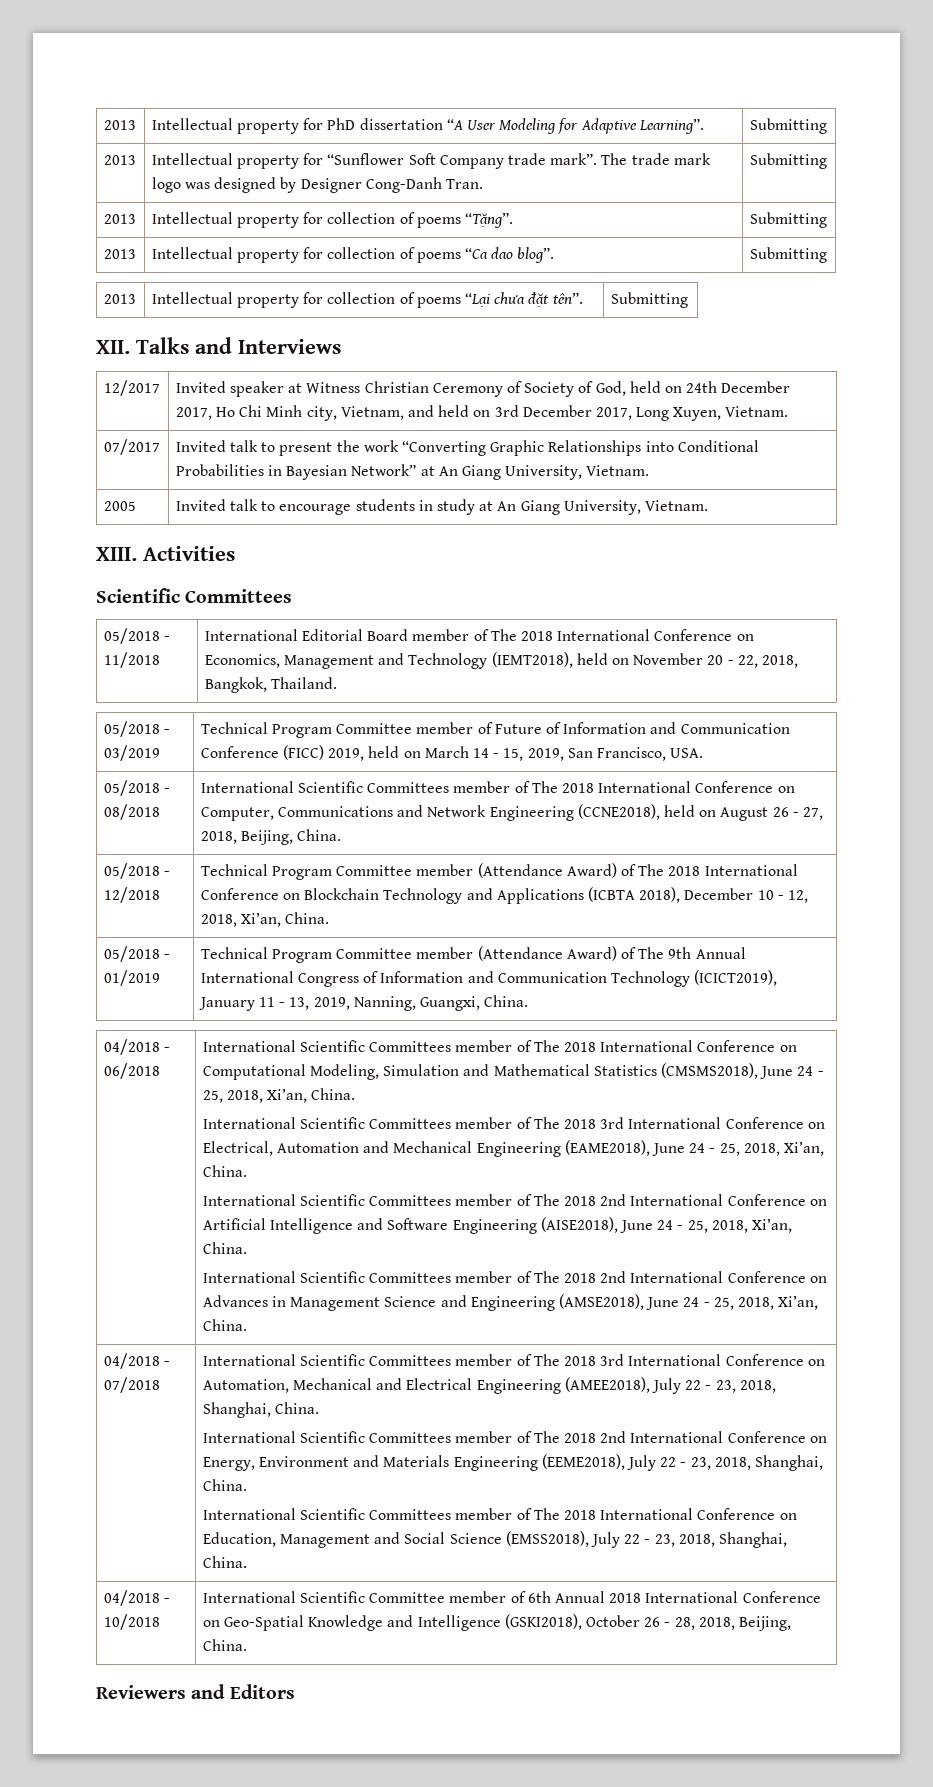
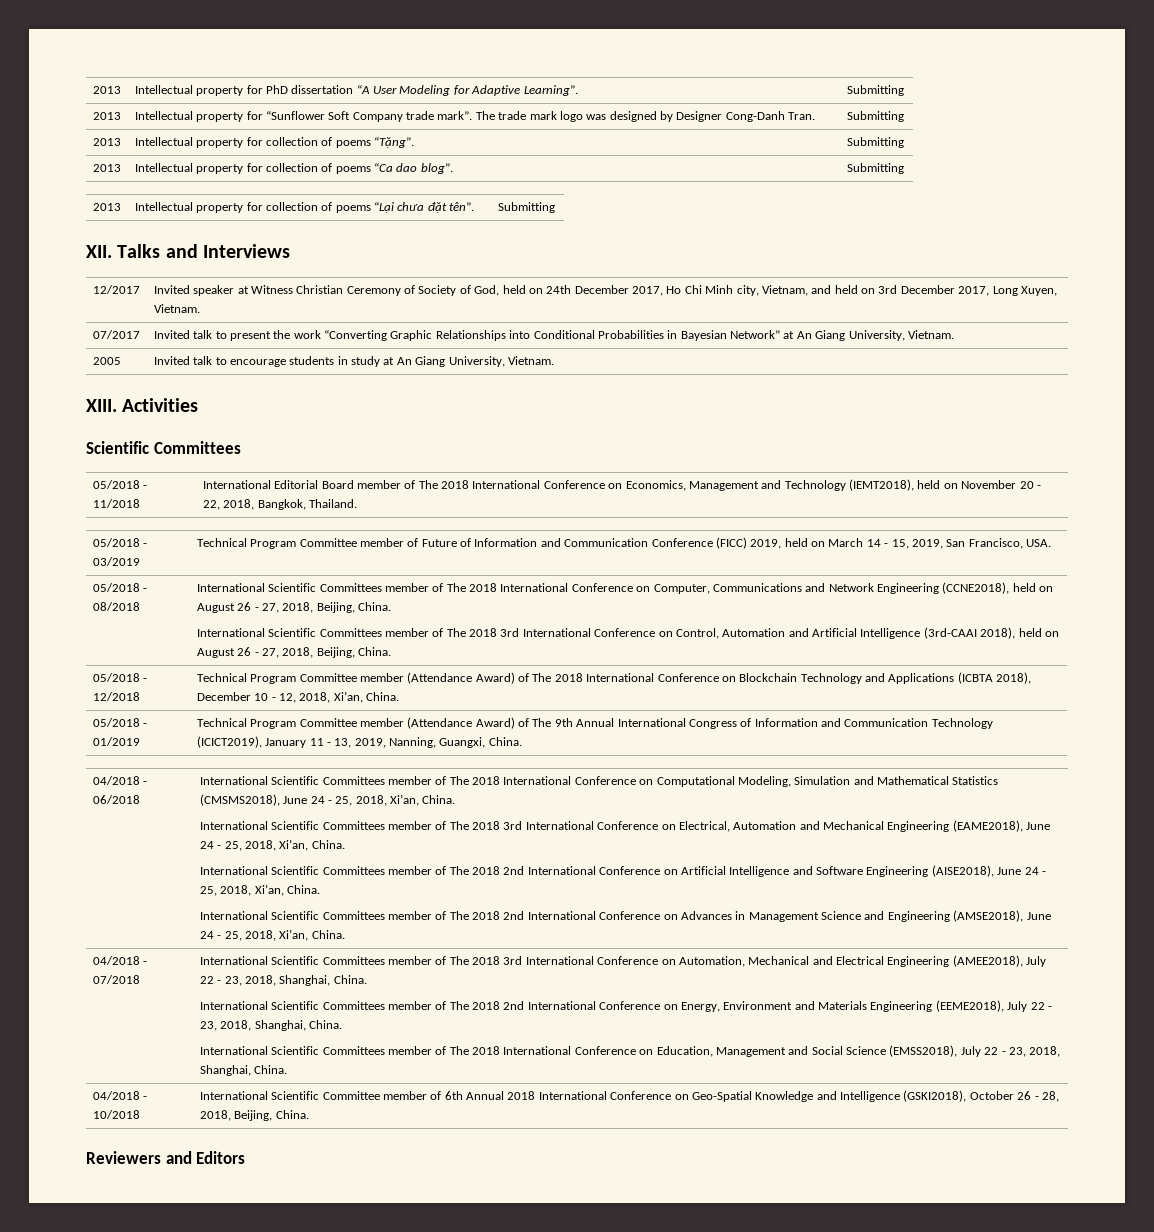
(342, 835) none -> [196,627,1059,639] [196,647,392,658] // International Scientific Committees member of The 2018 3rd International Conference on Control, Automation and Artificial Intelligence (3rd-CAAI 2018), held on August 26 - 27, 2018, Beijing, China.

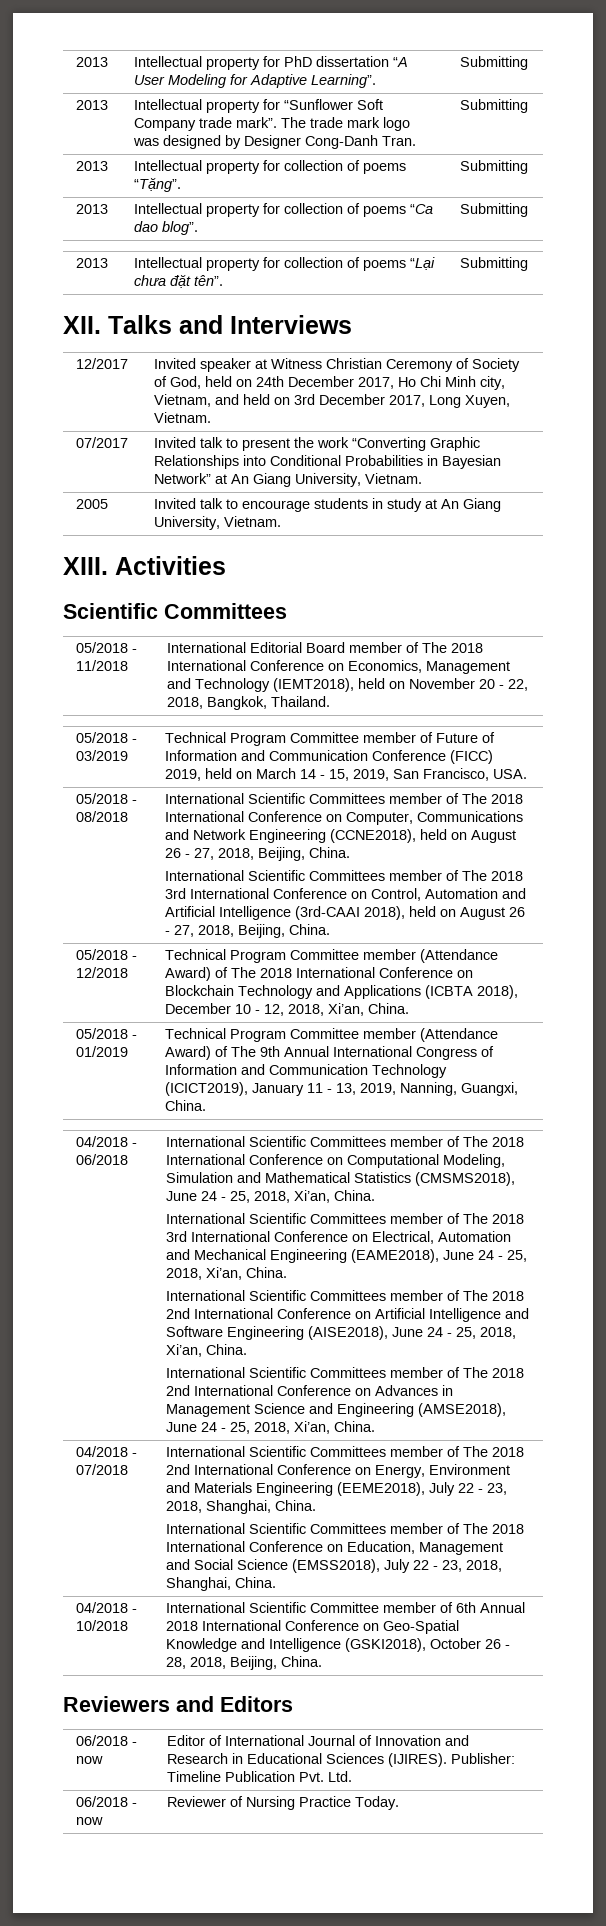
[503,955,1047,967] [199,975,367,986] [199,1001,501,1010] 3rd International Conference on Automation, Mechanical and Electrical Engineering (AMEE2018), July 22 - 23, 2018, Shanghai, China. // International Scientific Committees member of The 2018 -> (524, 1452) none
(246, 1157) none -> [75,1735,137,1746] [75,1756,103,1764] [166,1735,469,1746] [166,1753,515,1767] [166,1771,352,1782] [75,1796,137,1807] [75,1817,103,1825] [166,1796,399,1810] // 06/2018 - now | Editor of International Journal of Innovation and Research in Educational Sciences (IJIRES). Publisher: Timeline Publication Pvt. Ltd. // 06/2018 - now | Reviewer of Nursing Practice Today.

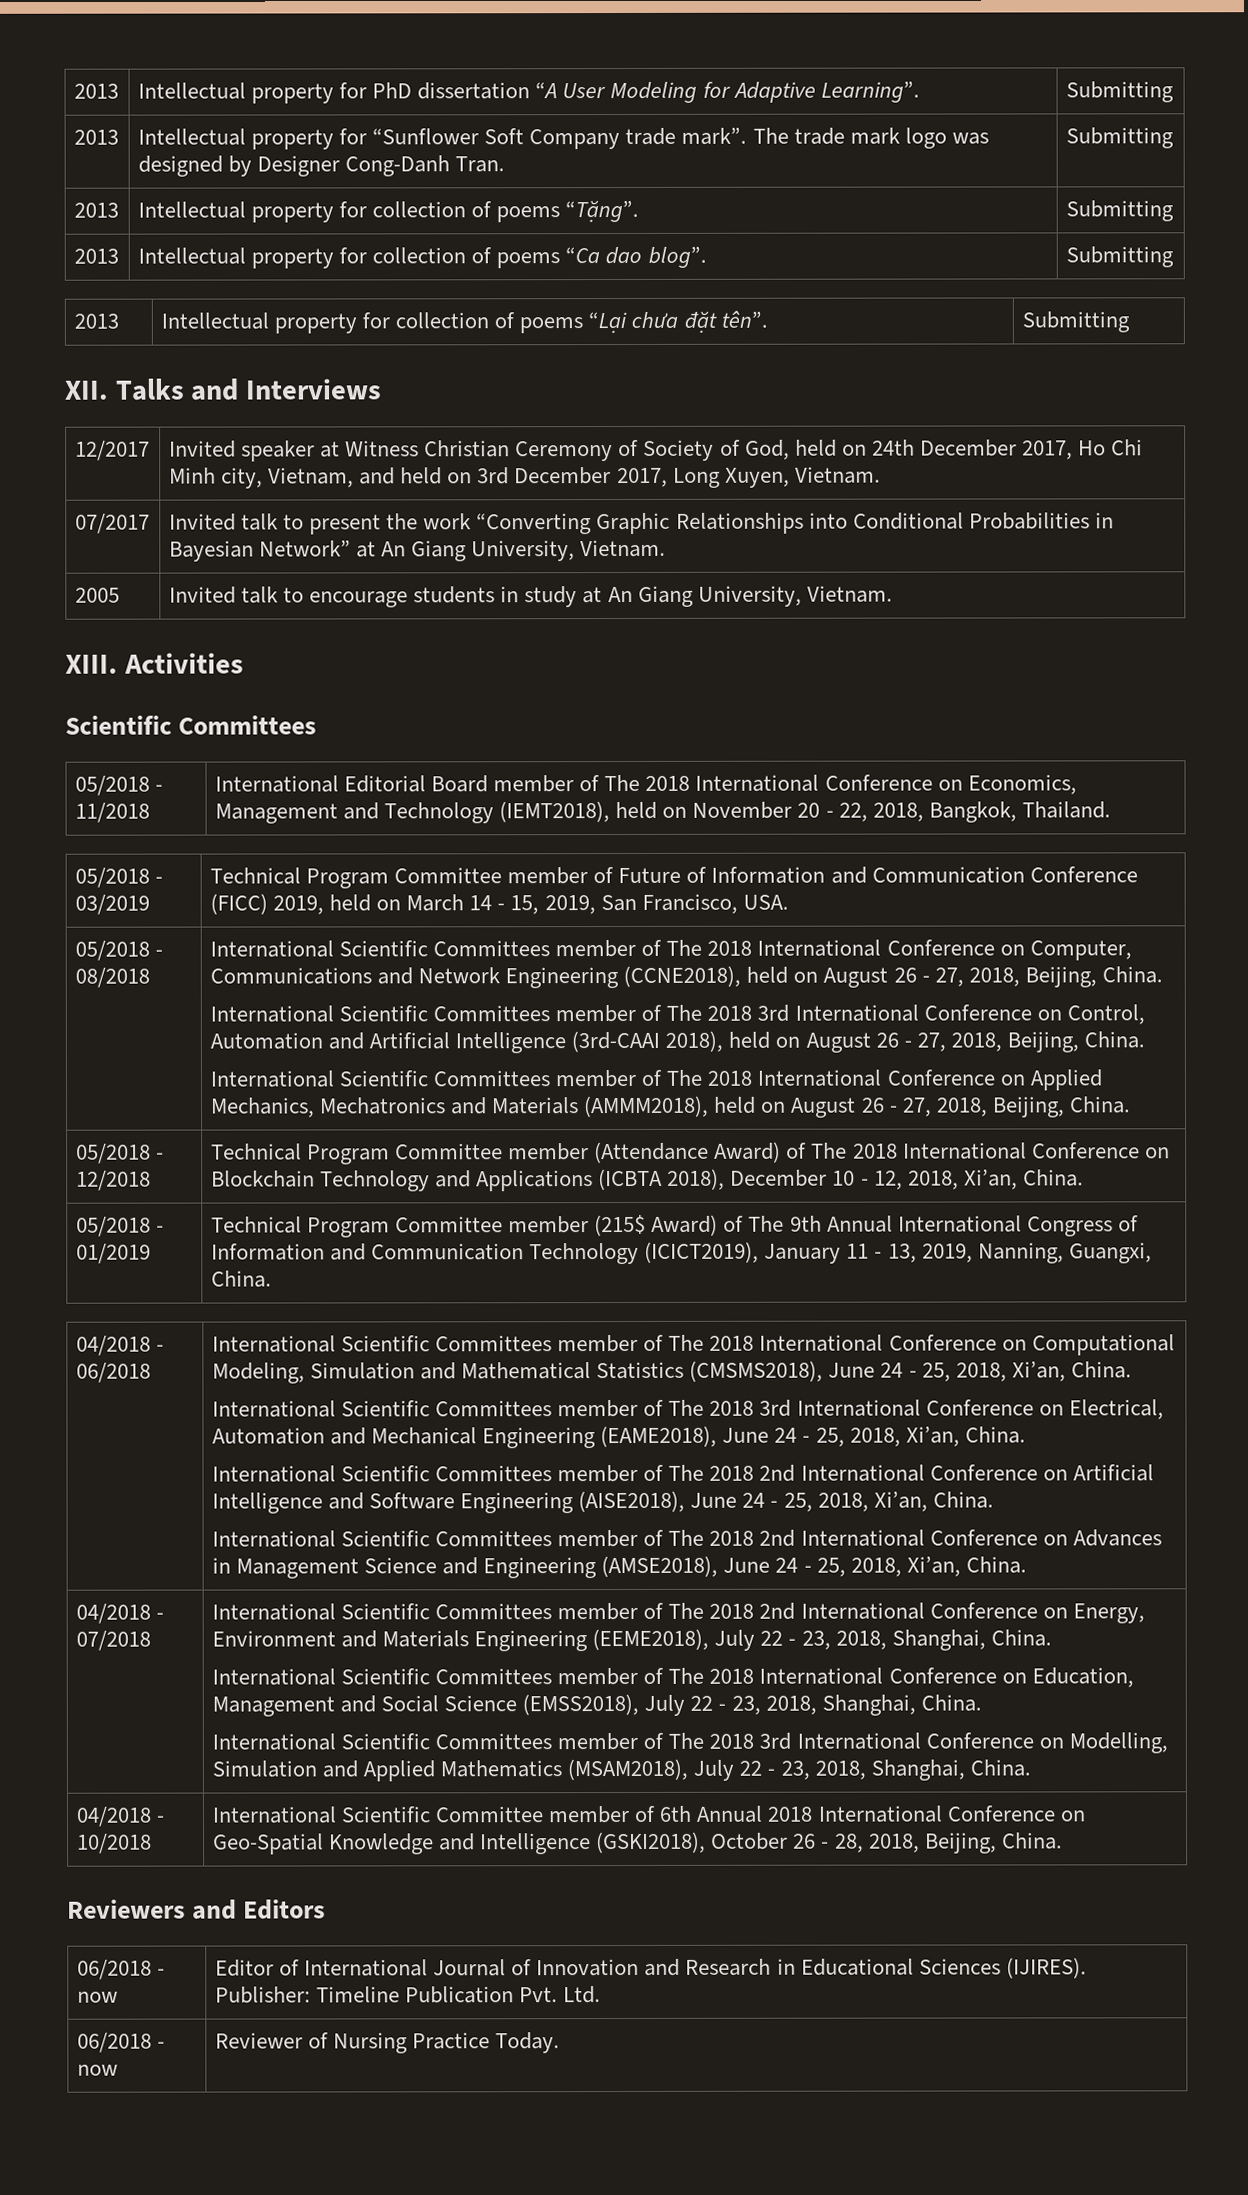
(330, 929) none -> [209,1069,1102,1091] [209,1095,1131,1118] // International Scientific Committees member of The 2018 International Conference on Applied Mechanics, Mechatronics and Materials (AMMM2018), held on August 26 - 27, 2018, Beijing, China.
[419,1028,498,1042] (Attendance -> [594,1214,647,1237] (215$
(276, 1582) none -> [211,1732,1168,1754] [211,1758,1031,1782] // International Scientific Committees member of The 2018 3rd International Conference on Modelling, Simulation and Applied Mathematics (MSAM2018), July 22 - 23, 2018, Shanghai, China.

